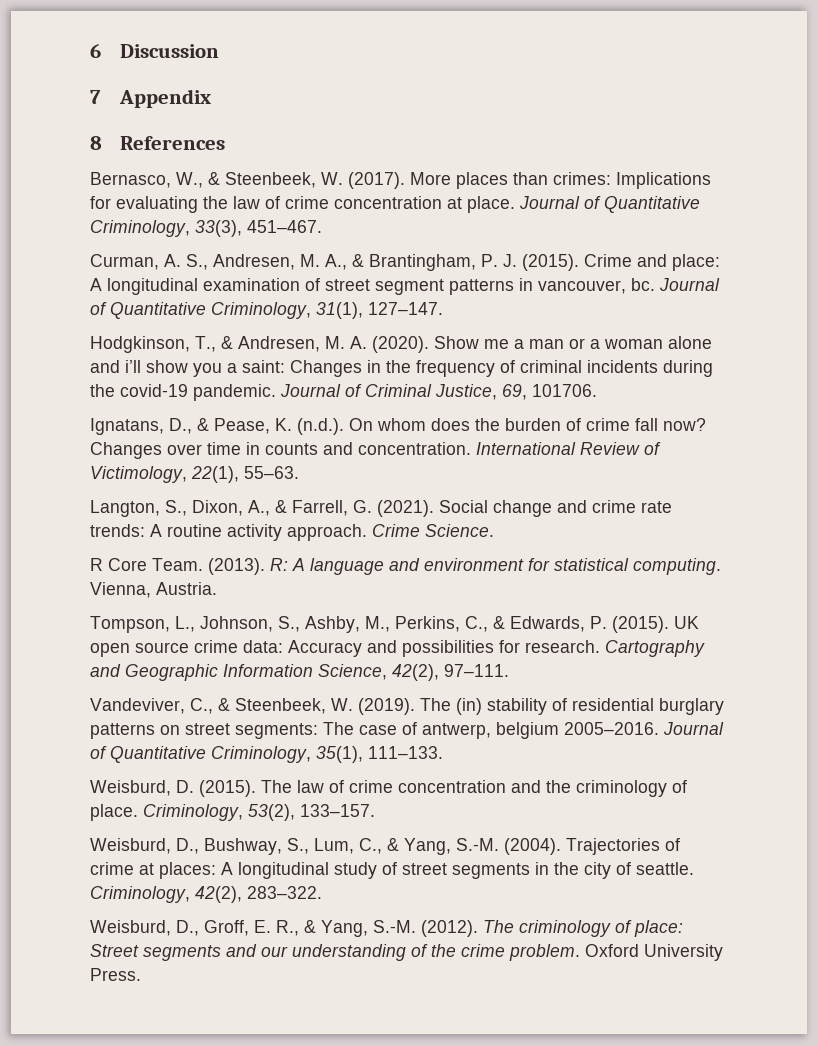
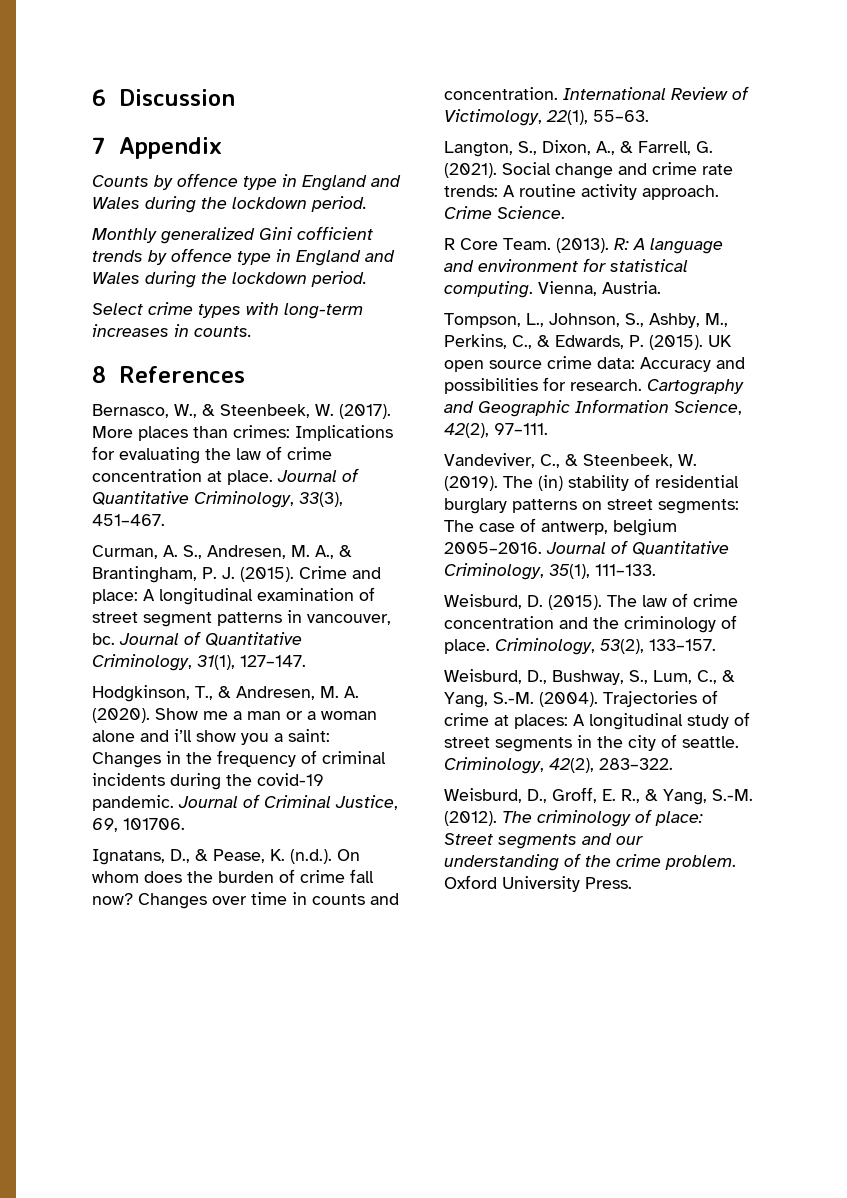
(211, 98) none -> [92,173,401,191] [92,196,367,213] [92,226,373,244] [92,248,395,266] [92,271,367,288] [92,302,363,319] [92,324,252,337] // Counts by offence type in England and Wales during the lockdown period. // Monthly generalized Gini cofficient trends by offence type in England and Wales during the lockdown period. // Select crime types with long-term increases in counts.

